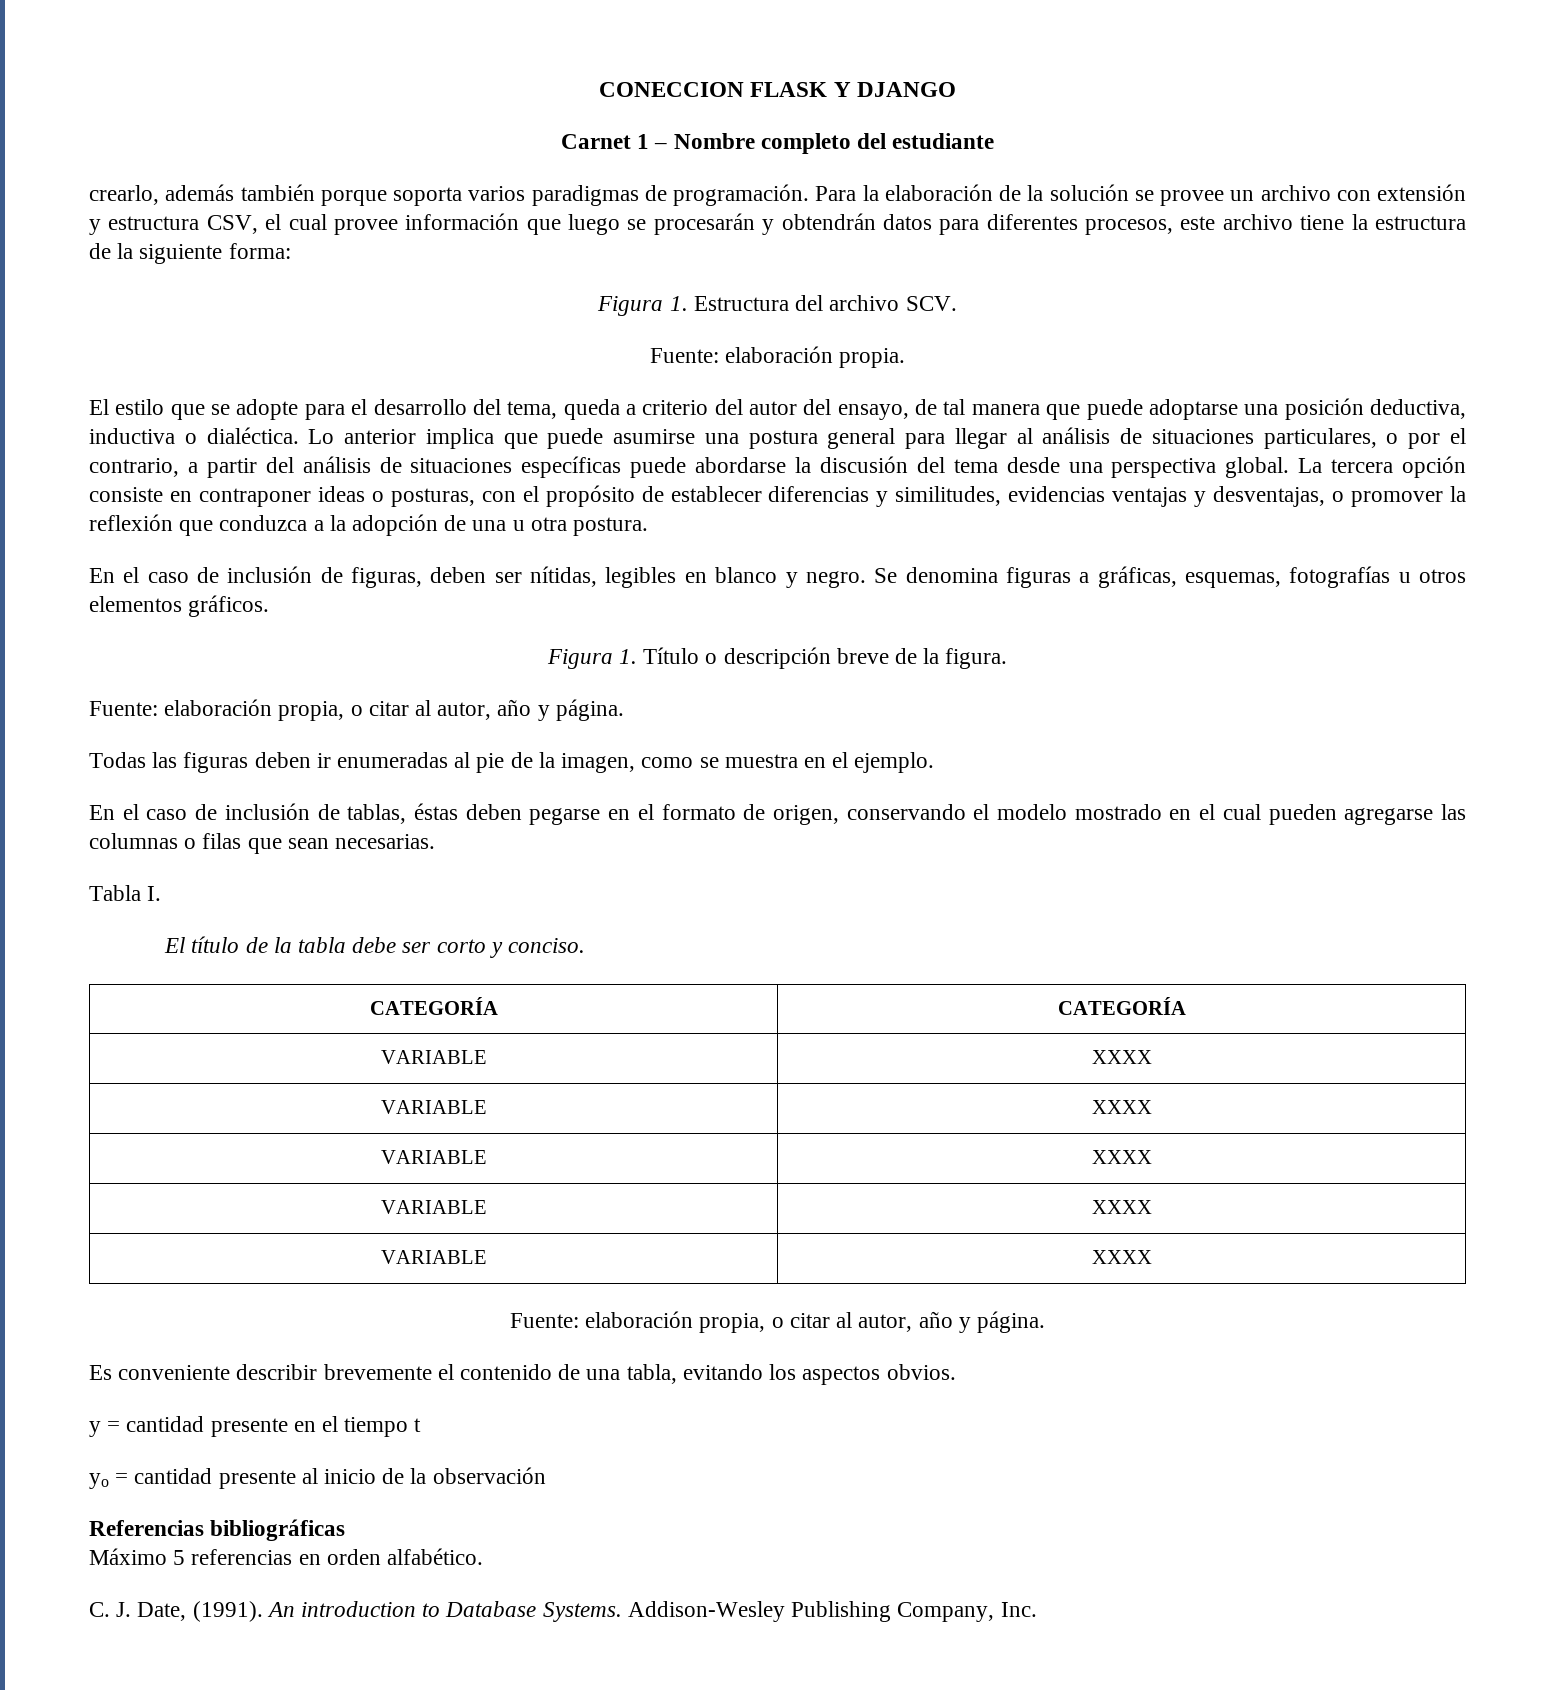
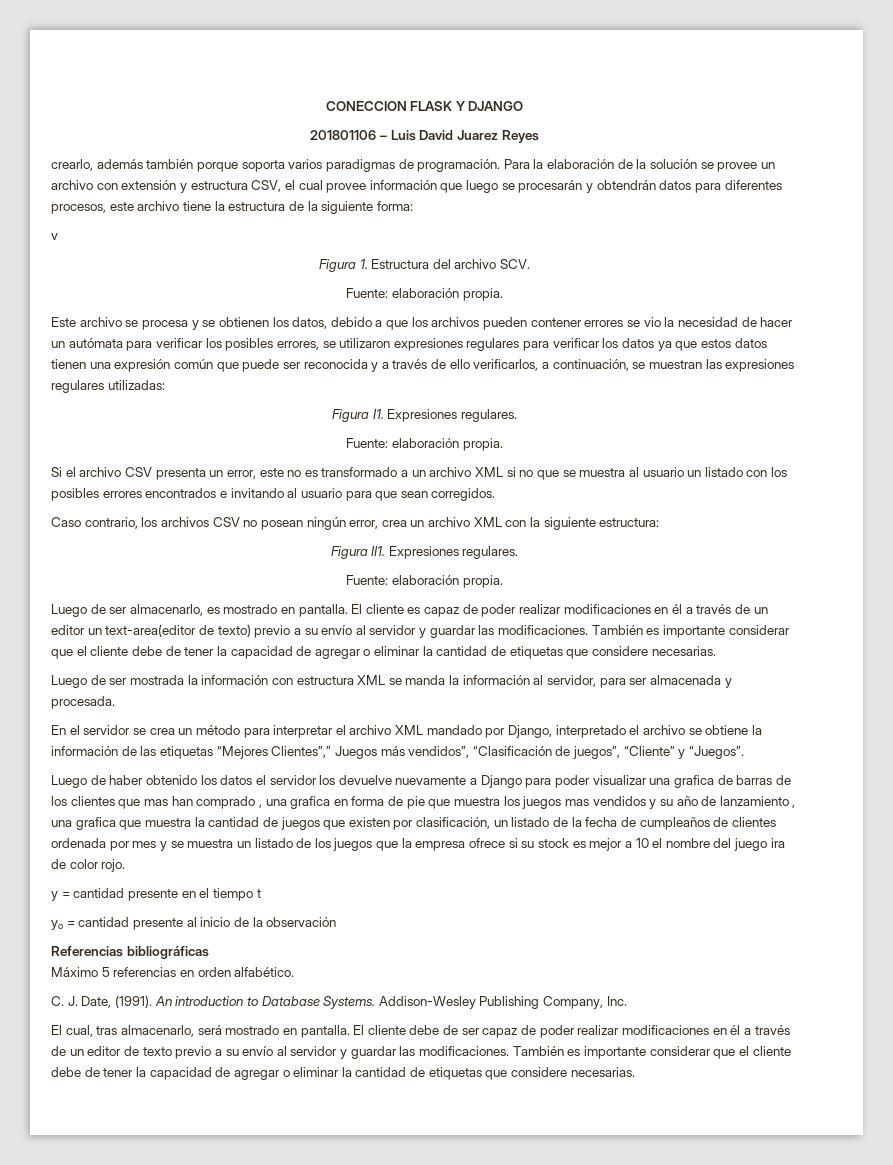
[560,133,995,154] Carnet 1 – Nombre completo del estudiante -> [310,130,539,143] 201801106 – Luis David Juarez Reyes
(291, 251) none -> [51,233,58,240] // v
[89,398,1466,420] [89,427,1467,449] [89,456,1466,478] [89,485,1467,507] [89,514,649,536] [89,566,1466,588] [89,595,270,617] [546,647,1008,669] [89,699,624,721] [89,752,935,773] [89,803,1466,825] [89,833,436,854] [89,885,162,901] [164,936,586,958] [369,997,498,1015] [1057,997,1186,1015] [380,1050,487,1064] [1091,1050,1152,1064] [380,1100,487,1114] [1091,1100,1152,1114] [380,1150,487,1164] [1091,1150,1152,1164] [380,1200,487,1214] [1091,1200,1152,1214] [380,1250,487,1264] [1091,1250,1152,1264] [510,1311,1045,1333] [89,1364,956,1385] El estilo que se adopte para el desarrollo del tema, queda a criterio del autor del ensayo, de tal manera que puede adoptarse una posición deductiva, inductiva o dialéctica. Lo anterior implica que puede asumirse una postura general para llegar al análisis de situaciones particulares, o por el contrario, a partir del análisis de situaciones específicas puede abordarse la discusión del tema desde una perspectiva global. La tercera opción consiste en contraponer ideas o posturas, con el propósito de establecer diferencias y similitudes, evidencias ventajas y desventajas, o promover la reflexión que conduzca a la adopción de una u otra postura. // En el caso de inclusión de figuras, deben ser nítidas, legibles en blanco y negro. Se denomina figuras a gráficas, esquemas, fotografías u otros elementos gráficos. // Figura 1. Título o descripción breve de la figura. // Fuente: elaboración propia, o citar al autor, año y página. // Todas las figuras deben ir enumeradas al pie de la imagen, como se muestra en el ejemplo. // En el caso de inclusión de tablas, éstas deben pegarse en el formato de origen, conservando el modelo mostrado en el cual pueden agregarse las columnas o filas que sean necesarias. // Tabla I. // El título de la tabla debe ser corto y conciso. // CATEGORÍA | CATEGORÍA // VARIABLE | XXXX // VARIABLE | XXXX // VARIABLE | XXXX // VARIABLE | XXXX // VARIABLE | XXXX // Fuente: elaboración propia, o citar al autor, año y página. // Es conveniente describir brevemente el contenido de una tabla, evitando los aspectos obvios. -> [51,317,794,330] [51,338,767,351] [51,359,795,372] [51,380,165,393] [332,409,517,422] [346,438,503,451] [51,467,788,480] [51,488,496,501] [51,517,660,530] [330,546,519,559] [346,575,503,588] [51,604,768,617] [51,624,790,638] [51,646,716,659] [51,675,732,688] [51,696,115,709] [51,725,762,738] [51,746,745,759] [51,775,791,788] [51,796,796,809] [51,817,776,830] [51,838,785,851] [51,859,126,872] Este archivo se procesa y se obtienen los datos, debido a que los archivos pueden contener errores se vio la necesidad de hacer un autómata para verificar los posibles errores, se utilizaron expresiones regulares para verificar los datos ya que estos datos tienen una expresión común que puede ser reconocida y a través de ello verificarlos, a continuación, se muestran las expresiones regulares utilizadas: // Figura I1. Expresiones regulares. // Fuente: elaboración propia. // Si el archivo CSV presenta un error, este no es transformado a un archivo XML si no que se muestra al usuario un listado con los posibles errores encontrados e invitando al usuario para que sean corregidos. // Caso contrario, los archivos CSV no posean ningún error, crea un archivo XML con la siguiente estructura: // Figura II1. Expresiones regulares. // Fuente: elaboración propia. // Luego de ser almacenarlo, es mostrado en pantalla. El cliente es capaz de poder realizar modificaciones en él a través de un editor un text-area(editor de texto) previo a su envío al servidor y guardar las modificaciones. También es importante considerar que el cliente debe de tener la capacidad de agregar o eliminar la cantidad de etiquetas que considere necesarias. // Luego de ser mostrada la información con estructura XML se manda la información al servidor, para ser almacenada y procesada. // En el servidor se crea un método para interpretar el archivo XML mandado por Django, interpretado el archivo se obtiene la información de las etiquetas “Mejores Clientes”,” Juegos más vendidos”, “Clasificación de juegos”, “Cliente” y “Juegos”. // Luego de haber obtenido los datos el servidor los devuelve nuevamente a Django para poder visualizar una grafica de barras de los clientes que mas han comprado , una grafica en forma de pie que muestra los juegos mas vendidos y su año de lanzamiento , una grafica que muestra la cantidad de juegos que existen por clasificación, un listado de la fecha de cumpleaños de clientes ordenada por mes y se muestra un listado de los juegos que la empresa ofrece si su stock es mejor a 10 el nombre del juego ira de color rojo.
(1037, 1609) none -> [51,1025,790,1038] [51,1046,791,1059] [51,1067,635,1080] // El cual, tras almacenarlo, será mostrado en pantalla. El cliente debe de ser capaz de poder realizar modificaciones en él a través de un editor de texto previo a su envío al servidor y guardar las modificaciones. También es importante considerar que el cliente debe de tener la capacidad de agregar o eliminar la cantidad de etiquetas que considere necesarias.

